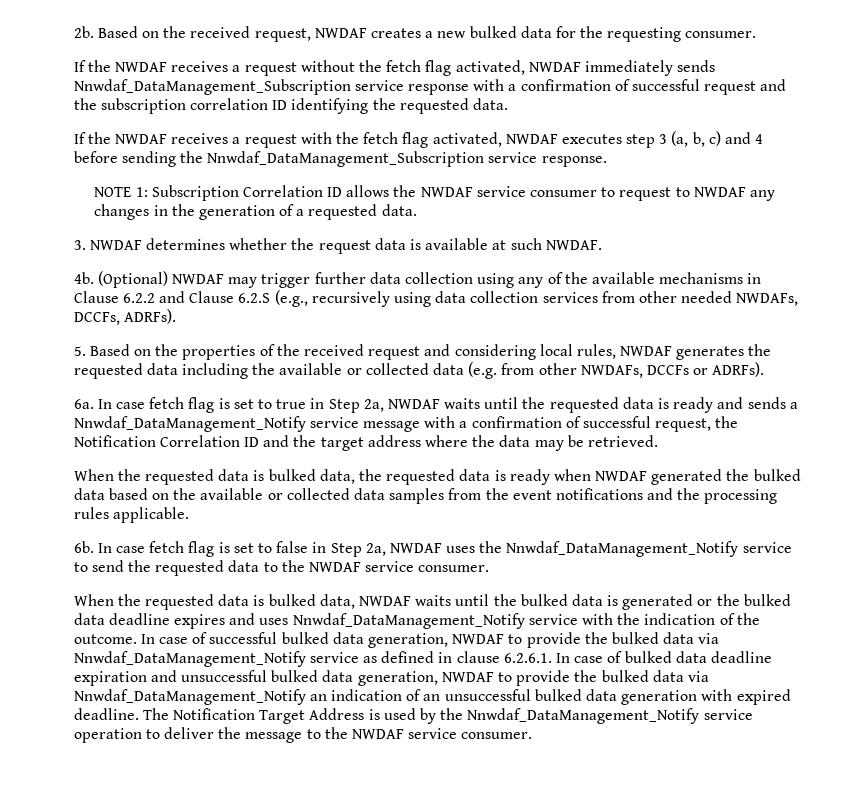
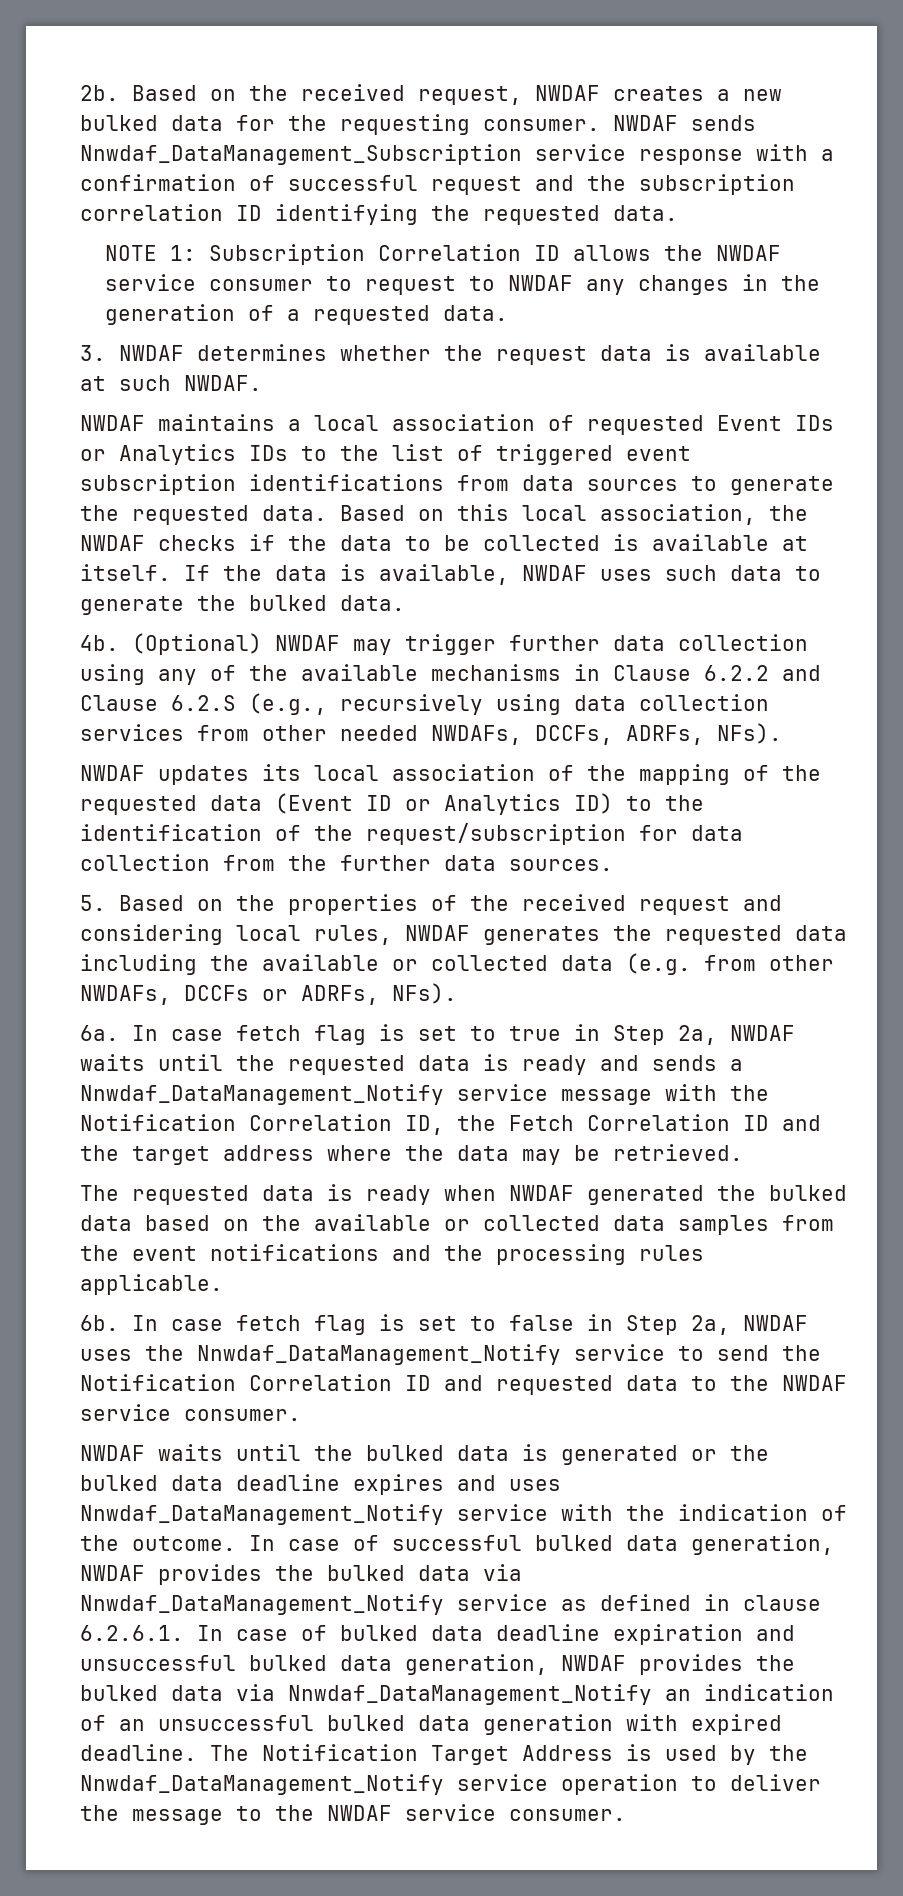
[73,60,673,76] // If the NWDAF receives a request without the fetch flag activated, NWDAF immediately -> [613,115,679,131] NWDAF
[73,131,764,148] [73,151,607,167] // If the NWDAF receives a request with the fetch flag activated, NWDAF executes step 3 (a, b, c) and 4 before sending the Nnwdaf_DataManagement_Subscription service response. -> (679, 213) none
(602, 245) none -> [80,414,835,435] [80,444,692,465] [80,474,835,495] [80,504,809,525] [80,534,809,551] [80,564,822,585] [80,595,406,615] // NWDAF maintains a local association of requested Event IDs or Analytics IDs to the list of triggered event subscription identifications from data sources to generate the requested data. Based on this local association, the NWDAF checks if the data to be collected is available at itself. If the data is available, NWDAF uses such data to generate the bulked data.
[123,309,176,324] ADRFs). -> [626,723,783,745] [80,764,822,785] [80,793,705,815] [80,823,744,845] [80,854,614,871] ADRFs, NFs). // NWDAF updates its local association of the mapping of the requested data (Event ID or Analytics ID) to the identification of the request/subscription for data collection from the further data sources.
[712,362,765,377] ADRFs). -> [301,983,458,1005] ADRFs, NFs).
[459,416,739,432] [73,435,156,447] a confirmation of successful request, the Notification -> [730,1085,770,1101] [80,1114,575,1135] the Notification Correlation ID, the Fetch
[73,469,382,485] When the requested data is bulked data, the -> [80,1185,120,1201] The
(152, 566) none -> [80,1374,484,1391] Notification Correlation ID and
[73,594,355,610] When the requested data is bulked data, -> (302, 1415) none
[508,632,581,648] to provide -> [158,1564,263,1585] provides
[497,670,571,686] to provide -> [639,1654,744,1675] provides

